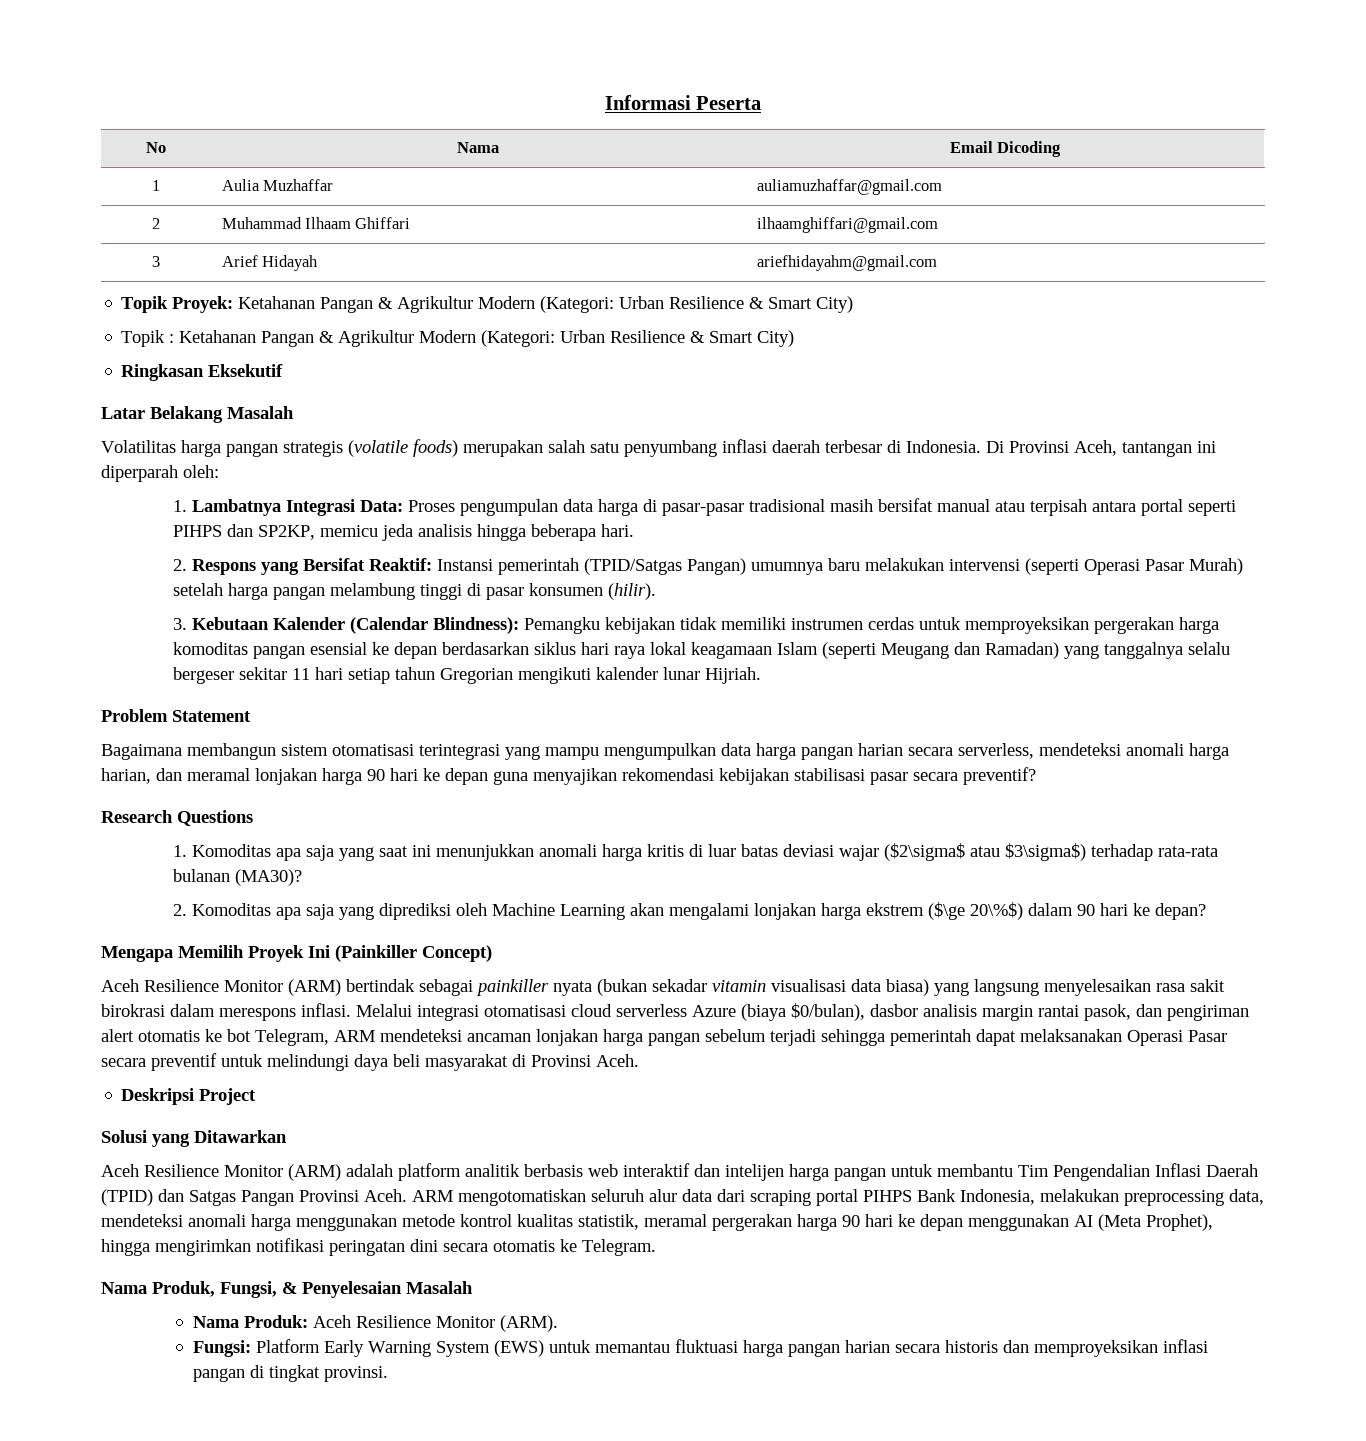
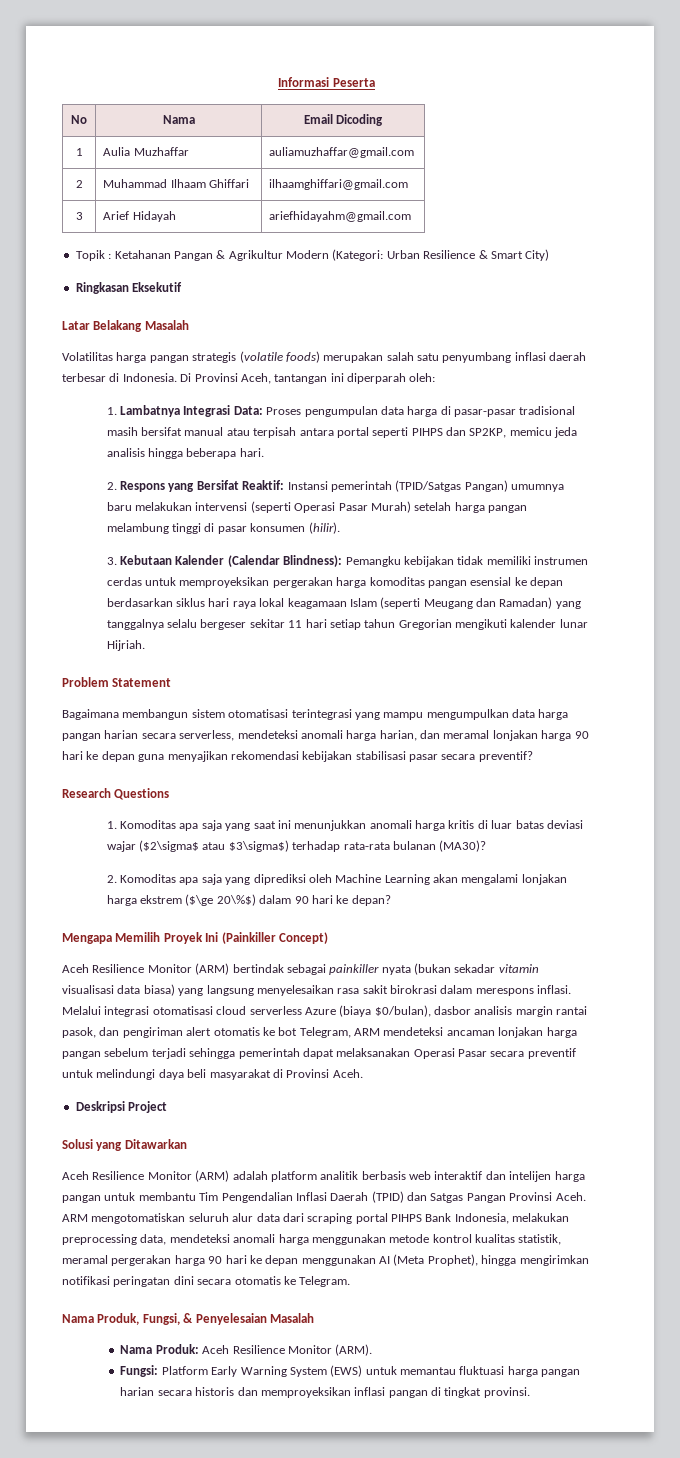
[121,296,854,313] // Topik Proyek: Ketahanan Pangan & Agrikultur Modern (Kategori: Urban Resilience & Smart City) -> (412, 216) none

